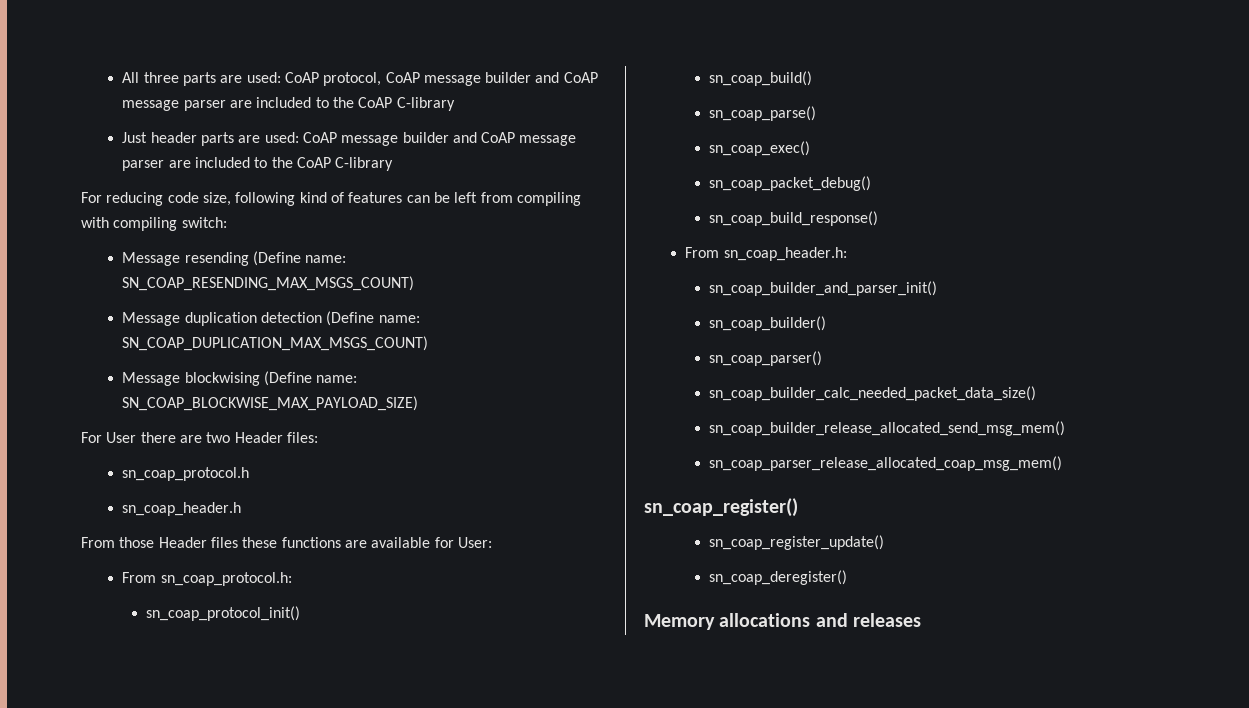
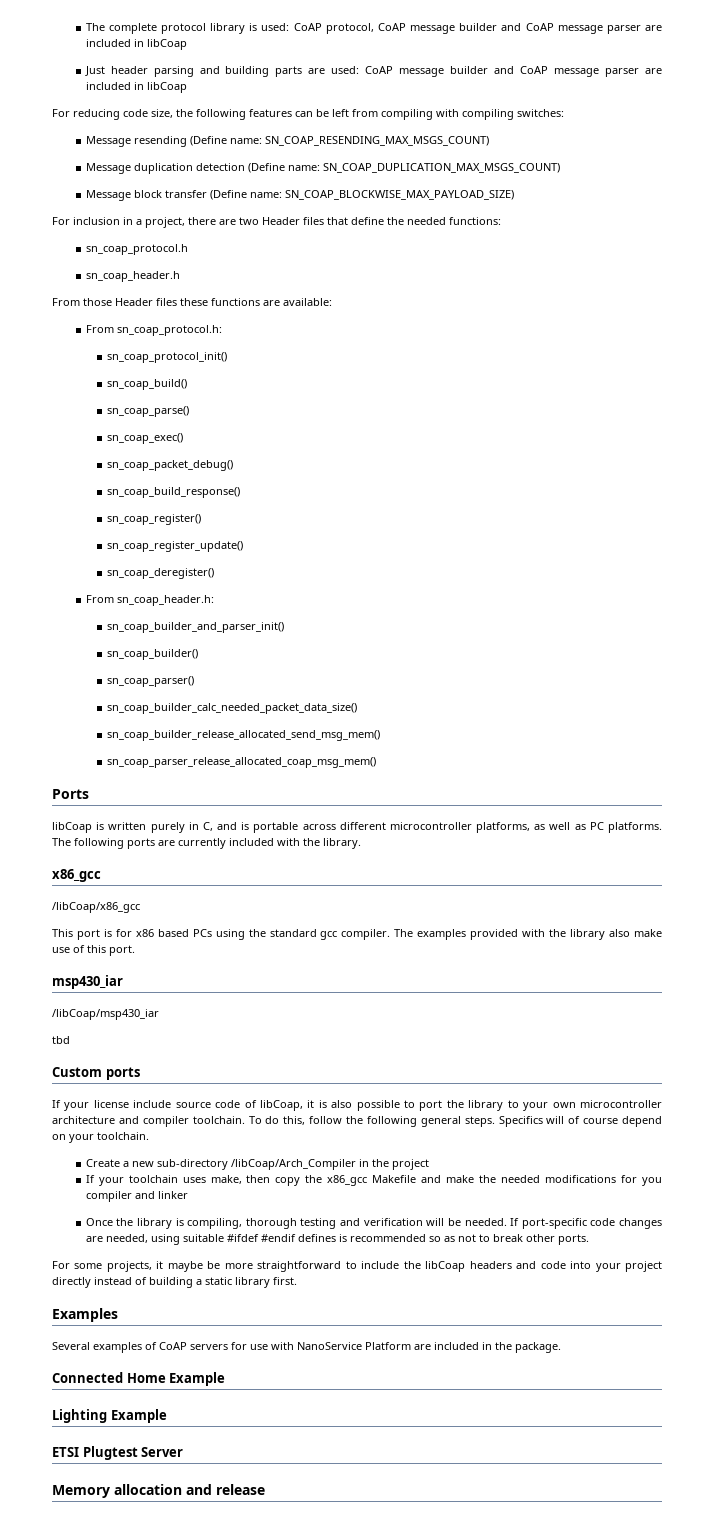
[122,72,243,86] All three parts are -> [85,23,258,34] The complete protocol library is
[315,97,455,111] to the CoAP C-library -> [133,39,187,50] in libCoap
(197, 137) none -> [153,66,270,77] parsing and building
[254,157,394,171] to the CoAP C-library -> [133,82,187,93] in libCoap
[235,192,344,206] following kind of -> [176,109,246,120] the following
[181,217,227,228] switch: -> [517,109,564,117] switches:
[184,372,260,386] blockwising -> [133,190,207,198] block transfer
[106,432,318,443] User there are two Header files: -> [73,217,501,228] inclusion in a project, there are two Header files that define the needed functions:
[371,537,492,548] available for User: -> [283,298,332,306] available:
(878, 218) none -> [107,514,202,525] [107,541,244,552] [107,568,215,579] // sn_coap_register() // sn_coap_register_update() // sn_coap_deregister()
[644,498,798,517] [708,535,884,550] [708,570,847,585] [644,613,922,630] sn_coap_register() // sn_coap_register_update() // sn_coap_deregister() // Memory allocations and releases -> [52,789,89,799] [52,822,662,833] [52,838,361,849] [52,869,101,882] [52,902,140,913] [52,929,663,940] [52,945,135,956] [52,975,123,989] [52,1009,159,1020] [52,1036,70,1044] [52,1067,140,1080] [52,1100,663,1111] [52,1116,662,1127] [52,1132,149,1143] [85,1159,429,1170] [85,1175,662,1186] [85,1191,188,1202] [85,1218,662,1229] [85,1234,589,1245] [52,1261,663,1272] [52,1277,297,1288] [52,1308,118,1322] [52,1342,561,1353] [52,1372,226,1386] [52,1409,167,1423] [52,1446,184,1460] [52,1484,265,1498] Ports // libCoap is written purely in C, and is portable across different microcontroller platforms, as well as PC platforms. The following ports are currently included with the library. // x86_gcc // /libCoap/x86_gcc // This port is for x86 based PCs using the standard gcc compiler. The examples provided with the library also make use of this port. // msp430_iar // /libCoap/msp430_iar // tbd // Custom ports // If your license include source code of libCoap, it is also possible to port the library to your own microcontroller architecture and compiler toolchain. To do this, follow the following general steps. Specifics will of course depend on your toolchain. // Create a new sub-directory /libCoap/Arch_Compiler in the project // If your toolchain uses make, then copy the x86_gcc Makefile and make the needed modifications for you compiler and linker // Once the library is compiling, thorough testing and verification will be needed. If port-specific code changes are needed, using suitable #ifdef #endif defines is recommended so as not to break other ports. // For some projects, it maybe be more straightforward to include the libCoap headers and code into your project directly instead of building a static library first. // Examples // Several examples of CoAP servers for use with NanoService Platform are included in the package. // Connected Home Example // Lighting Example // ETSI Plugtest Server // Memory allocation and release

